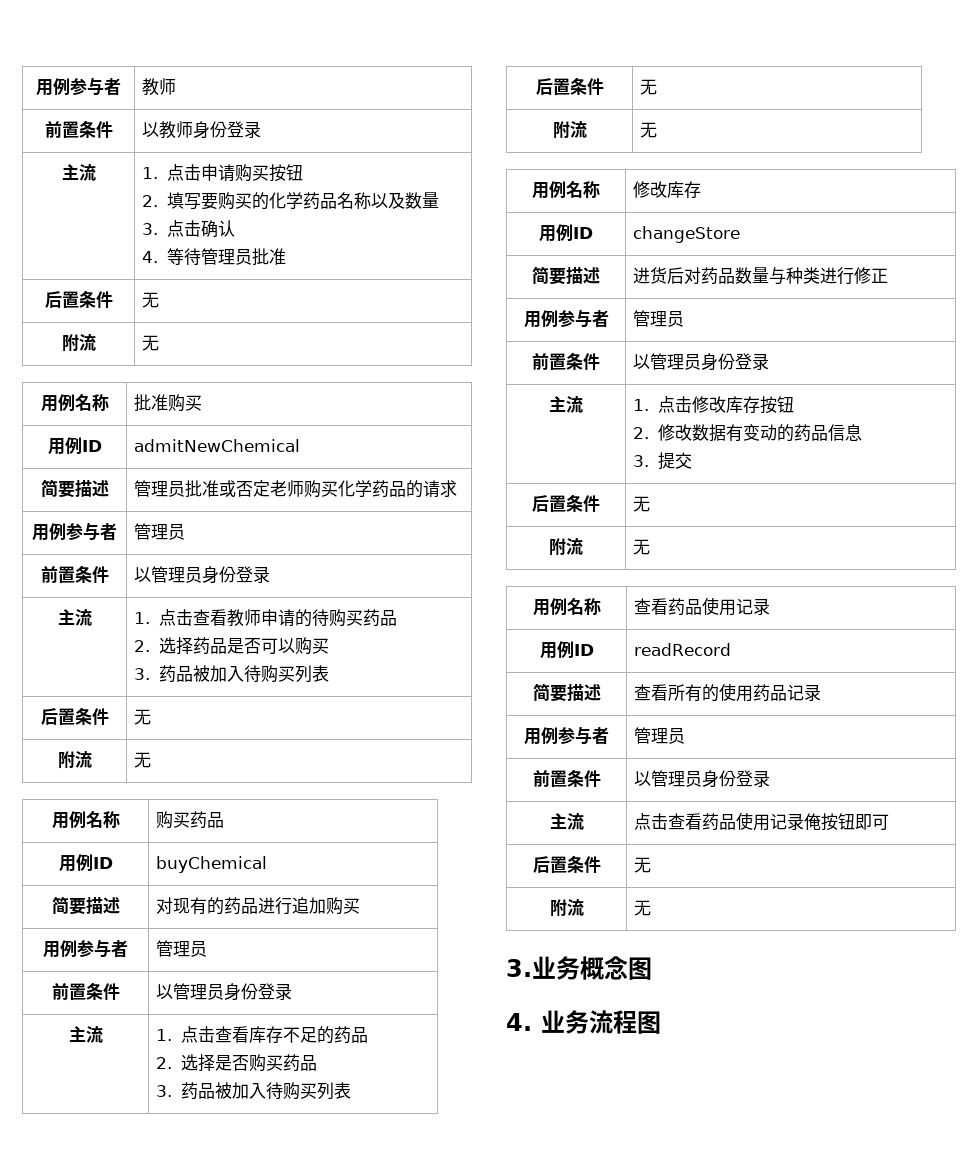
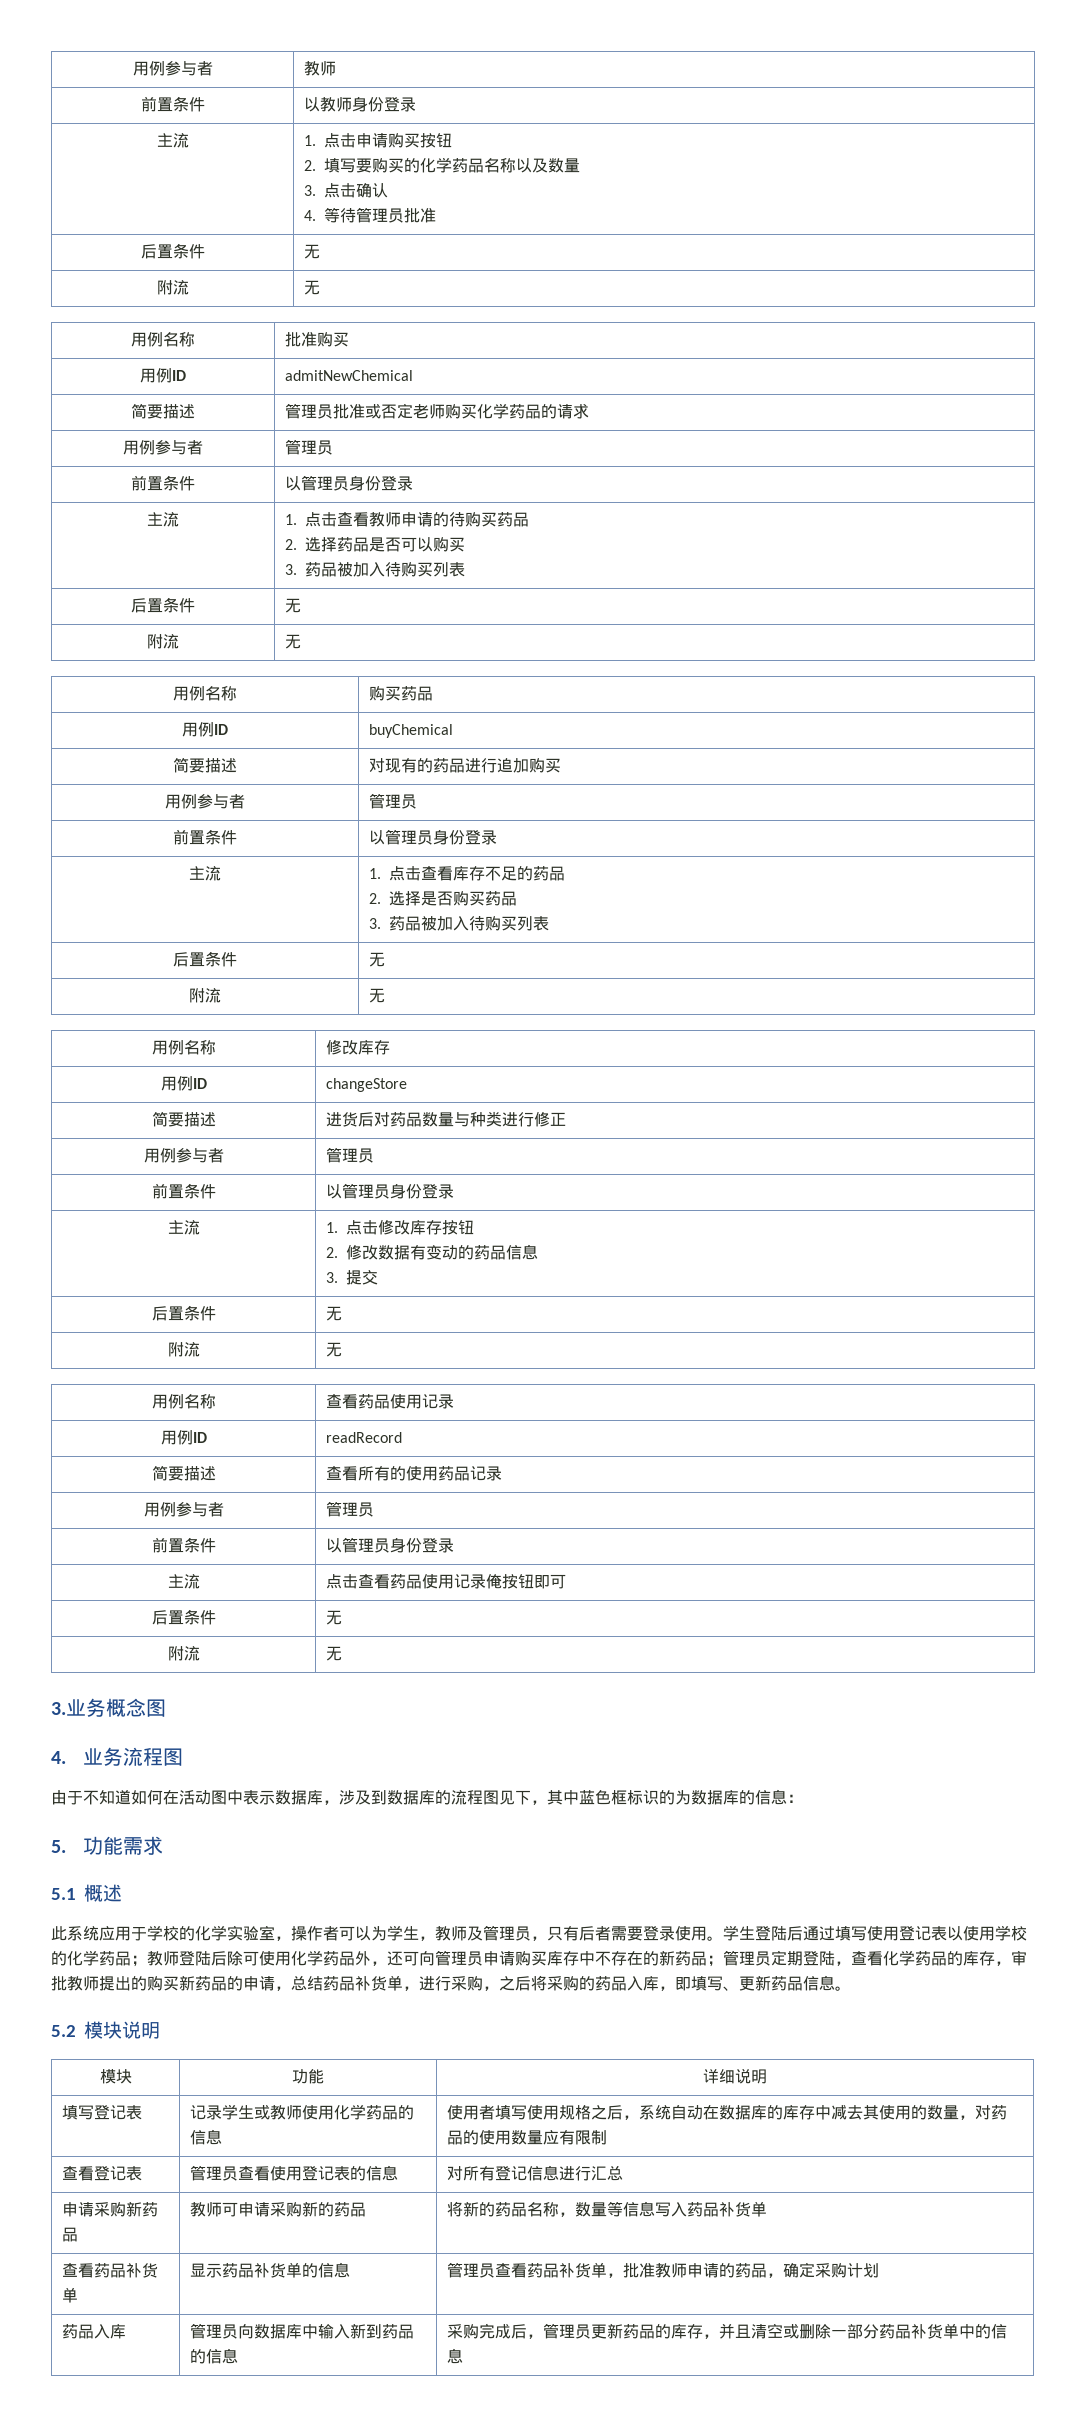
(661, 1022) none -> [51,1789,803,1805] [51,1836,163,1855] [51,1884,122,1902] [51,1925,1027,1941] [51,1950,1027,1967] [51,1975,851,1991] [51,2021,160,2039] [99,2069,132,2084] [292,2069,324,2084] [703,2068,767,2084] [62,2105,143,2120] [190,2104,415,2120] [190,2129,223,2145] [447,2105,1008,2120] [447,2130,608,2145] [62,2166,143,2181] [190,2165,399,2181] [447,2165,624,2181] [62,2201,159,2217] [62,2227,79,2242] [190,2201,367,2217] [447,2201,768,2217] [62,2263,159,2278] [62,2287,79,2303] [190,2262,351,2278] [447,2262,880,2278] [62,2324,127,2339] [190,2323,415,2339] [190,2348,239,2364] [447,2323,1008,2339] [447,2348,464,2364] // 由于不知道如何在活动图中表示数据库，涉及到数据库的流程图见下，其中蓝色框标识的为数据库的信息： // 5.功能需求 // 5.1概述 // 此系统应用于学校的化学实验室，操作者可以为学生，教师及管理员，只有后者需要登录使用。学生登陆后通过填写使用登记表以使用学校的化学药品；教师登陆后除可使用化学药品外，还可向管理员申请购买库存中不存在的新药品；管理员定期登陆，查看化学药品的库存，审批教师提出的购买新药品的申请，总结药品补货单，进行采购，之后将采购的药品入库，即填写、更新药品信息。 // 5.2模块说明 // 模块 | 功能 | 详细说明 // 填写登记表 | 记录学生或教师使用化学药品的信息 | 使用者填写使用规格之后，系统自动在数据库的库存中减去其使用的数量，对药品的使用数量应有限制 // 查看登记表 | 管理员查看使用登记表的信息 | 对所有登记信息进行汇总 // 申请采购新药品 | 教师可申请采购新的药品 | 将新的药品名称，数量等信息写入药品补货单 // 查看药品补货单 | 显示药品补货单的信息 | 管理员查看药品补货单，批准教师申请的药品，确定采购计划 // 药品入库 | 管理员向数据库中输入新到药品的信息 | 采购完成后，管理员更新药品的库存，并且清空或删除一部分药品补货单中的信息

